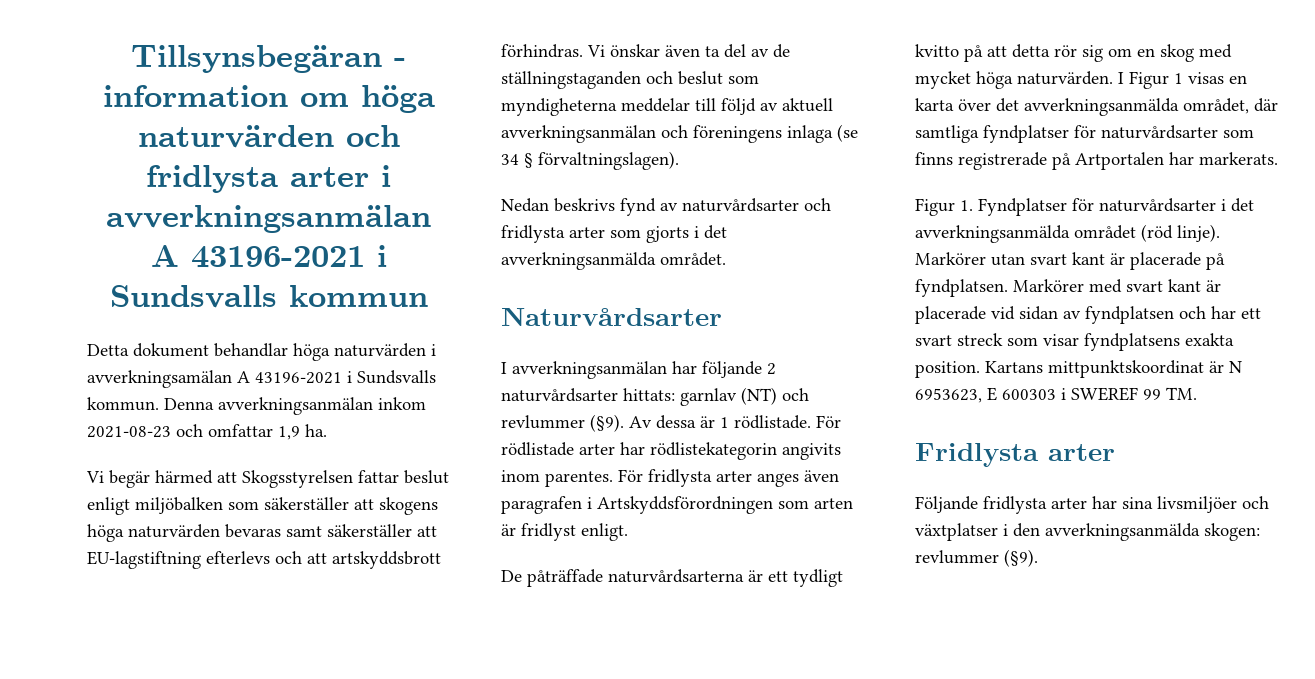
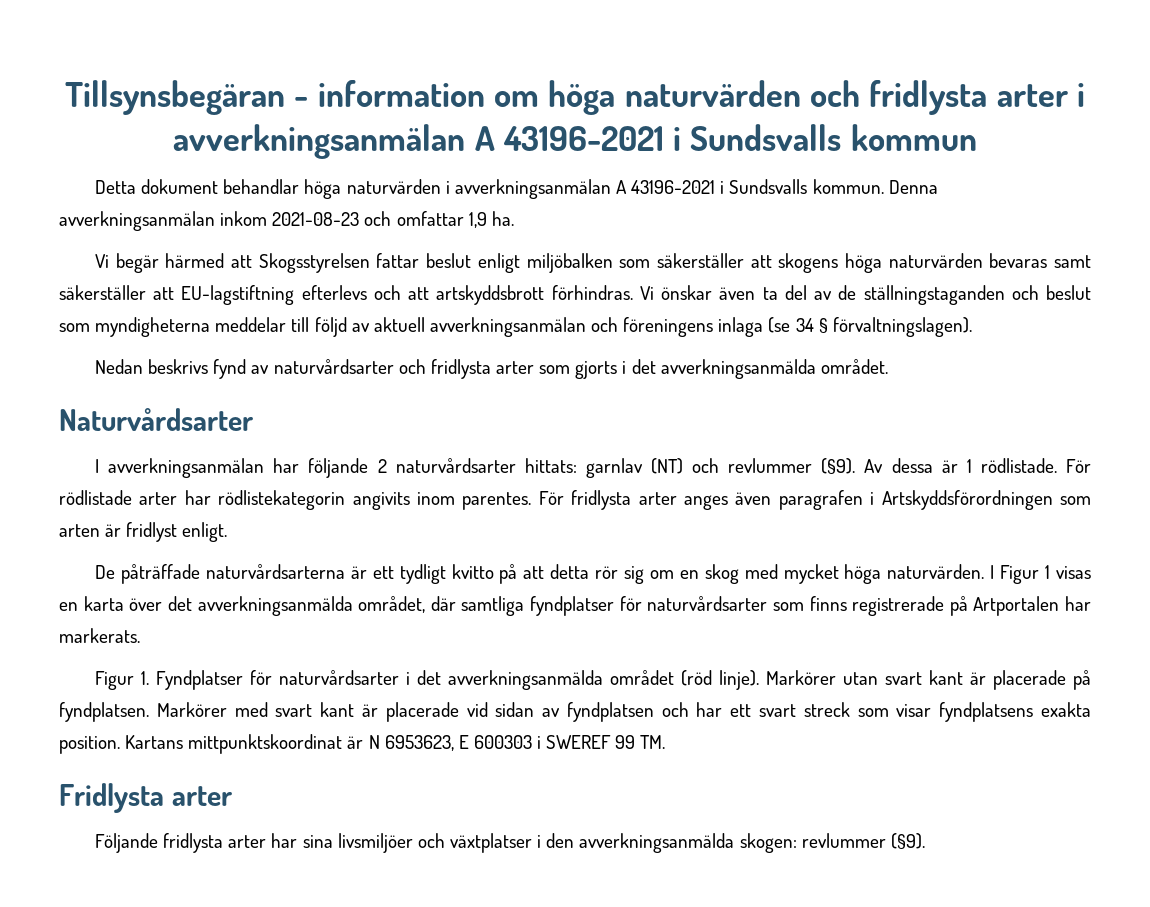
[87,370,232,388] avverkningsamälan -> [454,179,611,199] avverkningsanmälan

